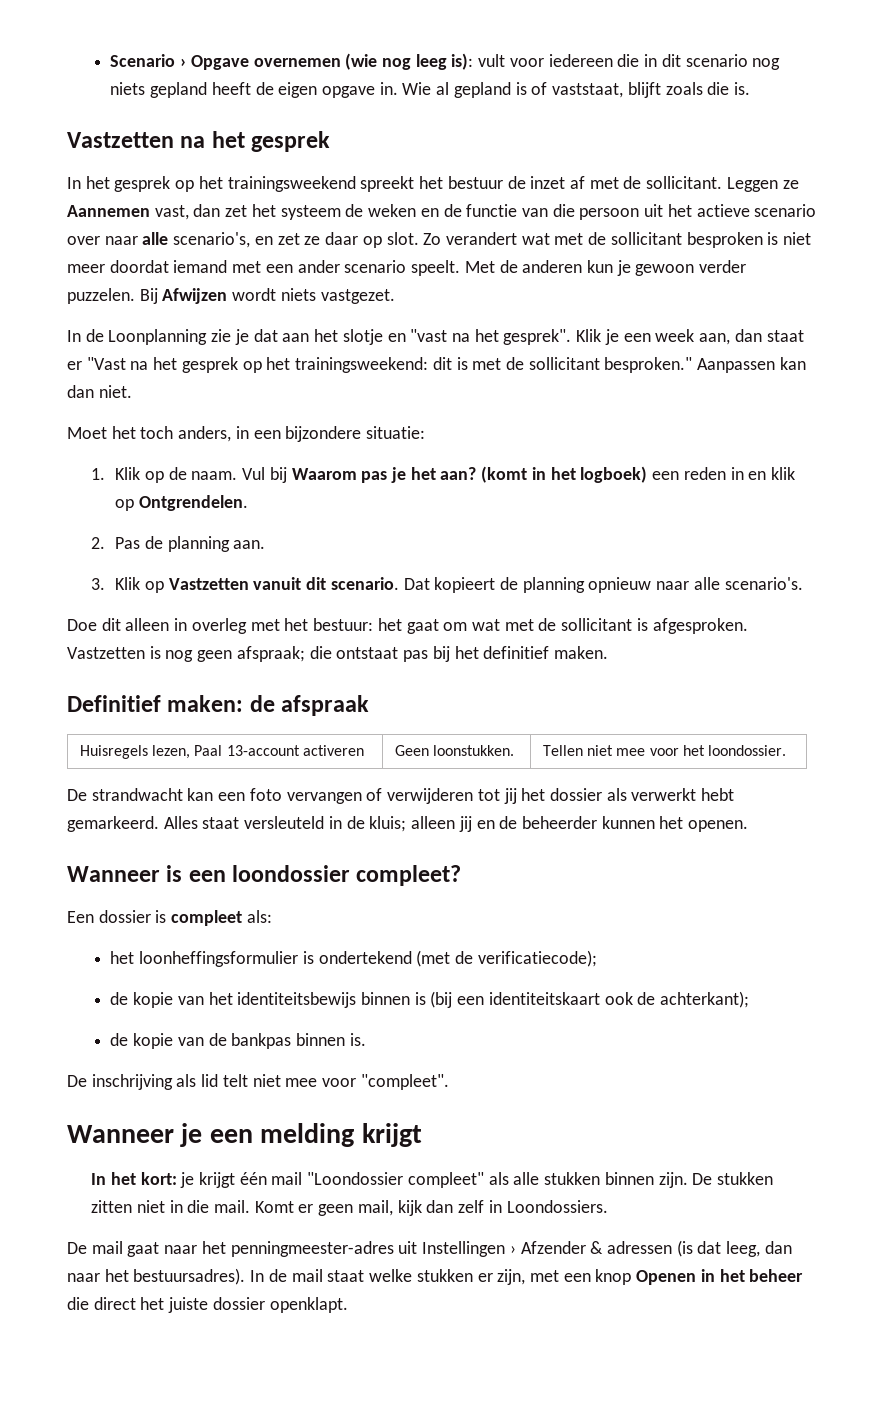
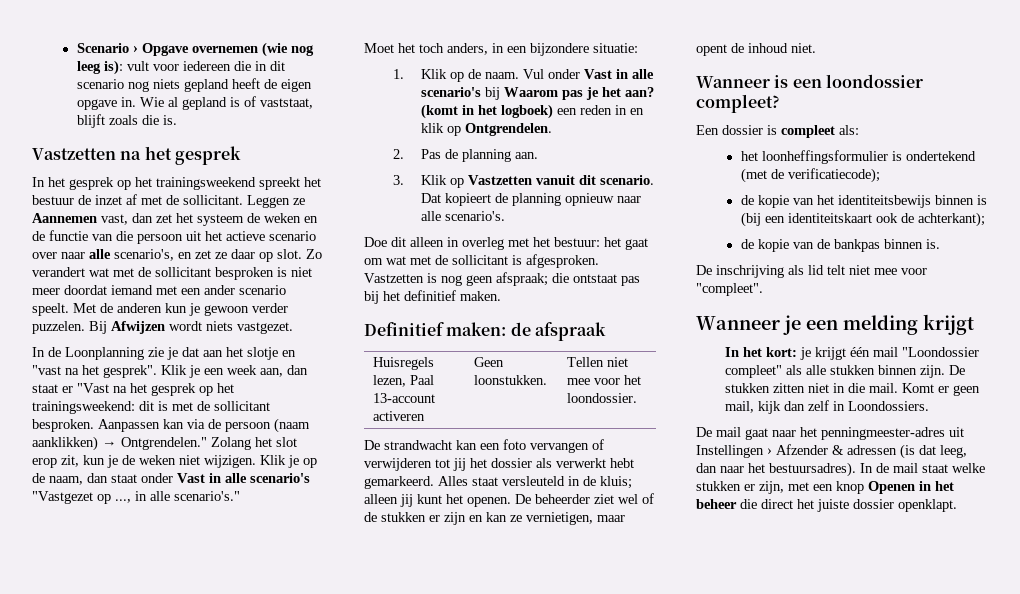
[604,357,693,373] besproken." -> [32,419,94,432] besproken.
[67,385,132,398] dan niet. -> [187,418,310,433] [32,436,297,451] [32,455,317,468] [32,473,310,485] [32,491,240,504] via de persoon (naam aanklikken) → Ontgrendelen." Zolang het slot erop zit, kun je de weken niet wijzigen. Klik je op de naam, dan staat onder Vast in alle scenario's "Vastgezet op ..., in alle scenario's."
(266, 473) none -> [548,69,655,79] [421,87,482,97] onder Vast in alle scenario's
[476,816,749,832] en de beheerder kunnen het openen. -> [417,493,654,507] [364,512,625,525] [696,43,816,56] kunt het openen. De beheerder ziet wel of de stukken er zijn en kan ze vernietigen, maar opent de inhoud niet.

